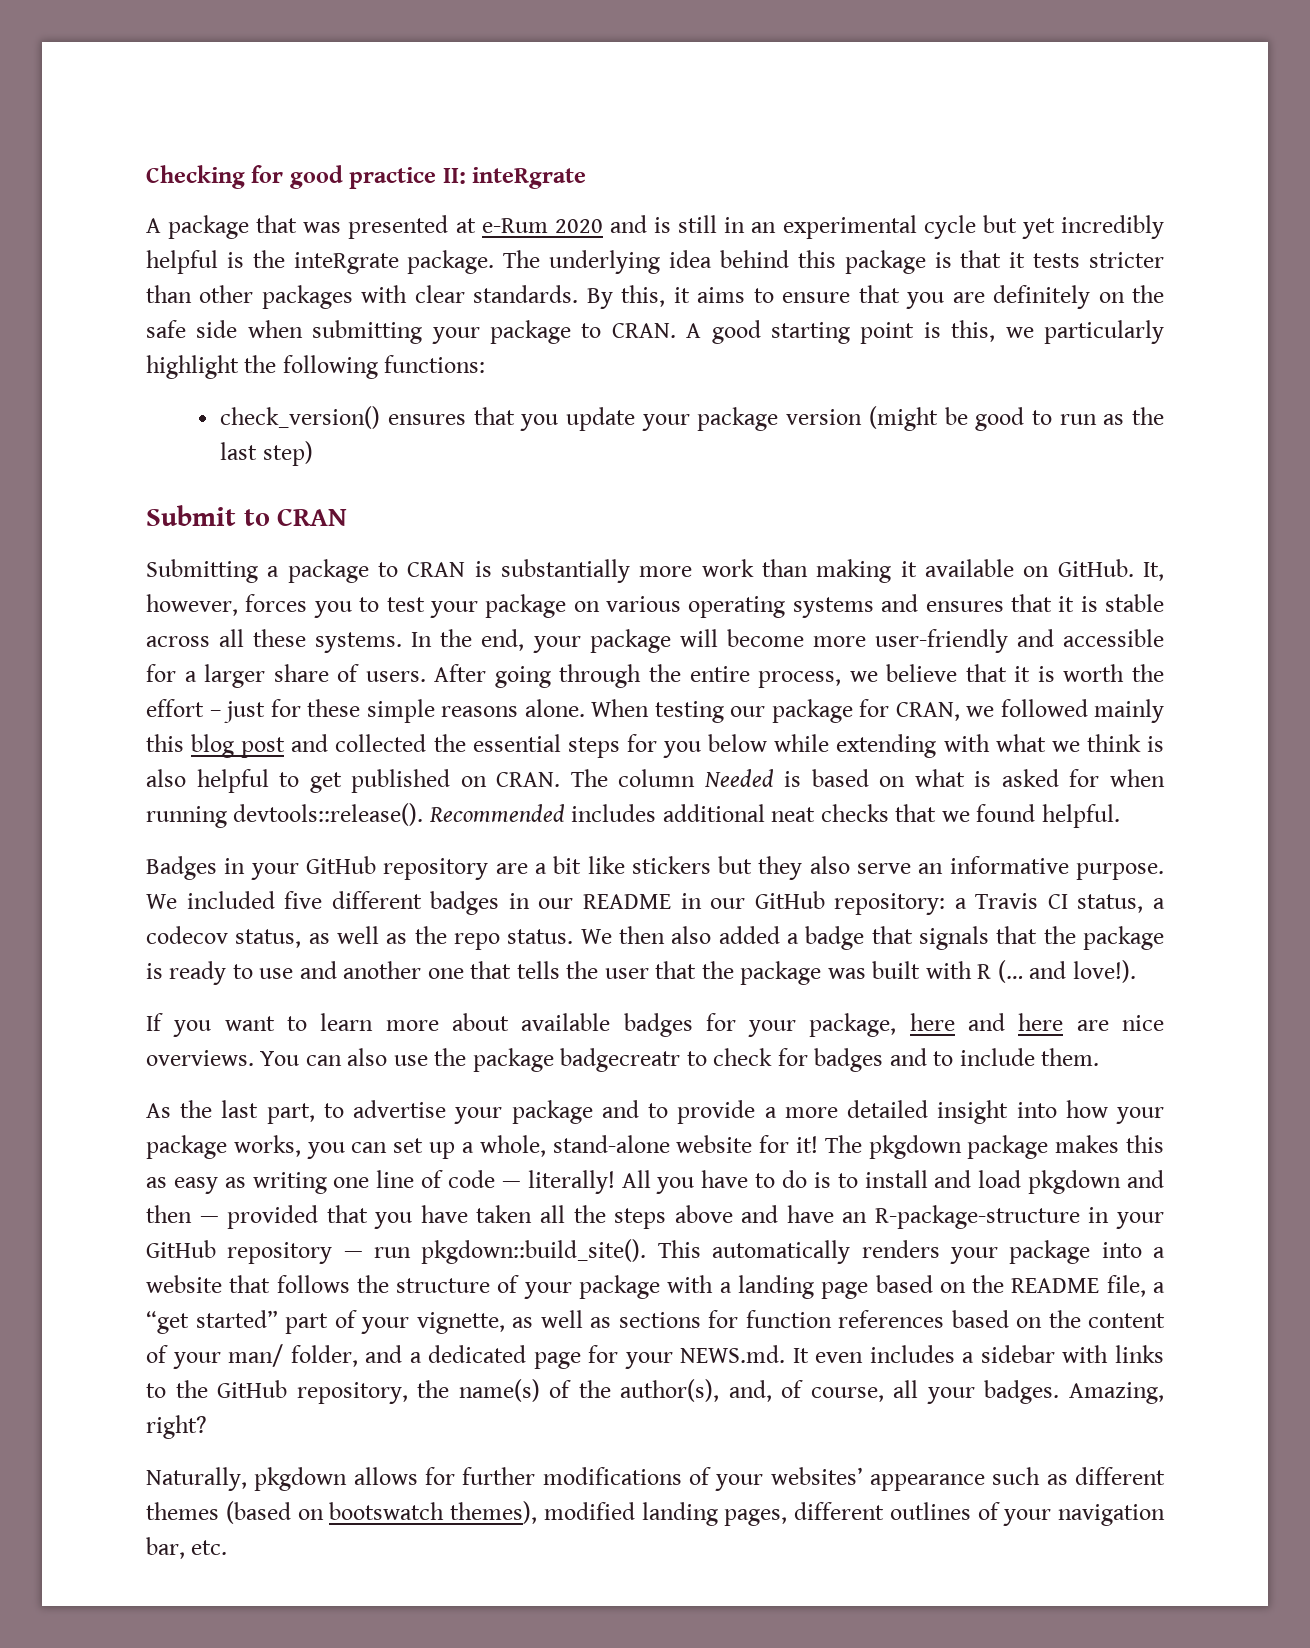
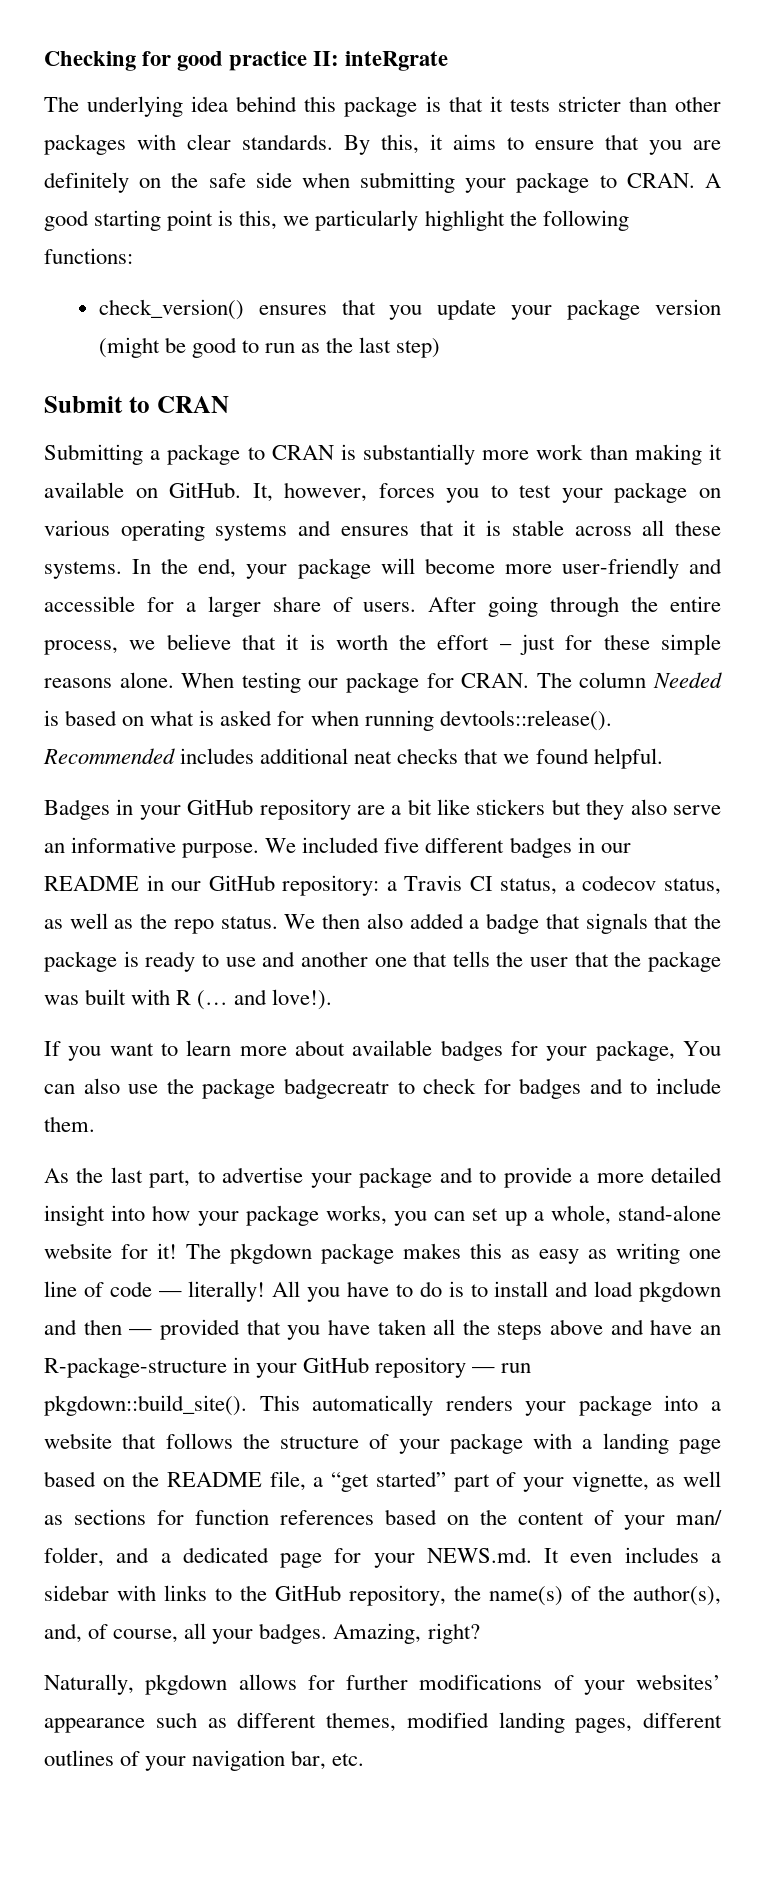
[146,215,1164,239] [146,250,495,274] A package that was presented at e-Rum 2020 and is still in an experimental cycle but yet incredibly helpful is the inteRgrate package. -> (449, 61) none
[895,699,1164,723] [146,734,1164,758] [146,769,487,793] CRAN, we followed mainly this blog post and collected the essential steps for you below while extending with what we think is also helpful to get published on -> (454, 680) none
[909,1013,1164,1031] [146,1050,254,1066] here and here are nice overviews. -> (675, 1050) none
[146,1501,537,1524] themes (based on bootswatch themes), -> [326,1712,396,1732] themes,

